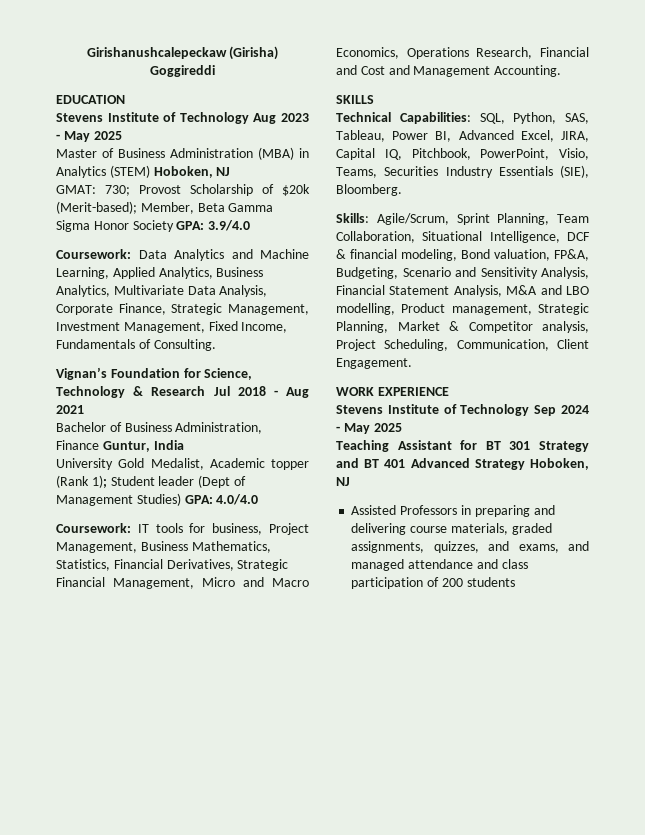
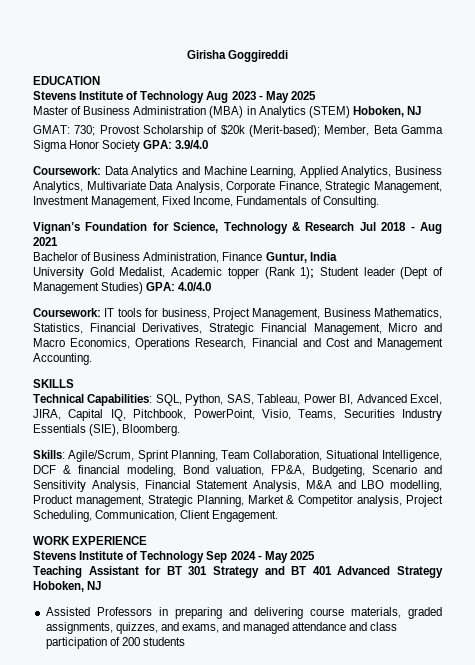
[86,46,279,60] Girishanushcalepeckaw (Girisha) -> [186,50,226,59] Girisha

